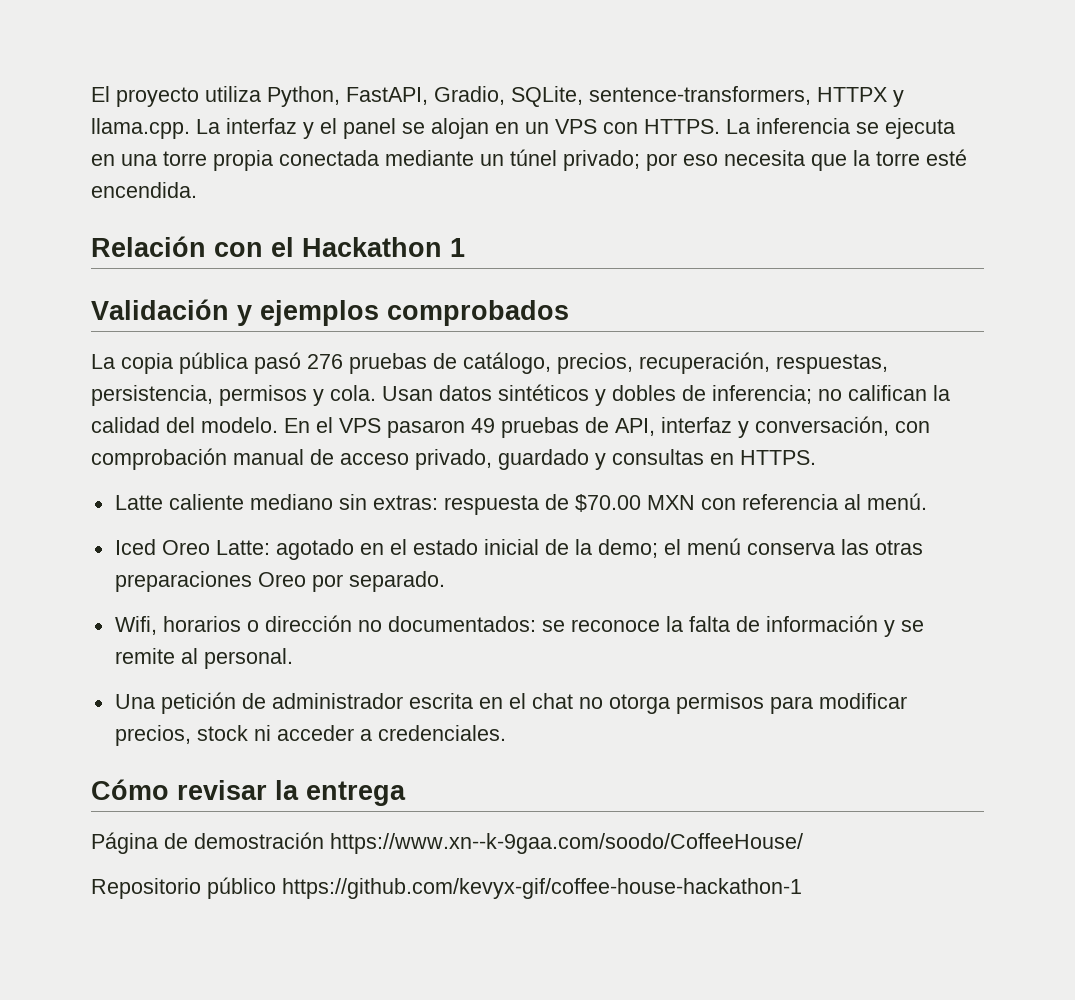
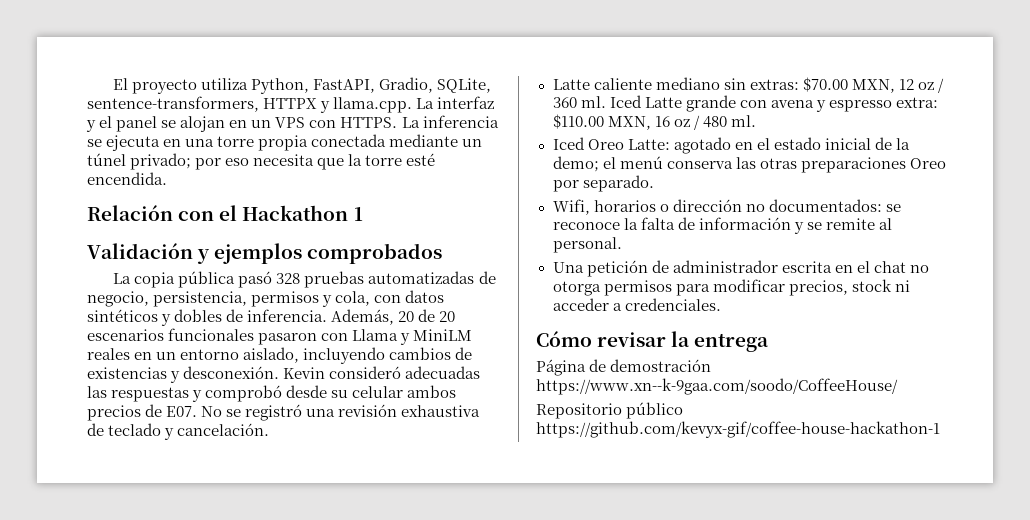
[307,352,888,374] 276 pruebas de catálogo, precios, recuperación, respuestas, -> [276,271,496,288] [87,291,149,307] 328 pruebas automatizadas de negocio,
[330,385,433,401] cola. Usan -> [335,291,402,306] cola, con
[712,385,950,404] [91,416,930,438] [91,448,816,470] inferencia; no califican la calidad del modelo. En el VPS pasaron 49 pruebas de API, interfaz y conversación, con comprobación manual de acceso privado, guardado y consultas en HTTPS. -> [247,309,456,325] [87,328,473,345] [87,347,473,364] [87,366,481,383] [87,385,457,402] [87,404,481,421] [87,423,270,440] inferencia. Además, 20 de 20 escenarios funcionales pasaron con Llama y MiniLM reales en un entorno aislado, incluyendo cambios de existencias y desconexión. Kevin consideró adecuadas las respuestas y comprobó desde su celular ambos precios de E07. No se registró una revisión exhaustiva de teclado y cancelación.
[443,493,927,515] respuesta de $70.00 MXN con referencia al menú. -> [802,77,944,93] [552,95,938,112] [552,114,756,130] $70.00 MXN, 12 oz / 360 ml. Iced Latte grande con avena y espresso extra: $110.00 MXN, 16 oz / 480 ml.

